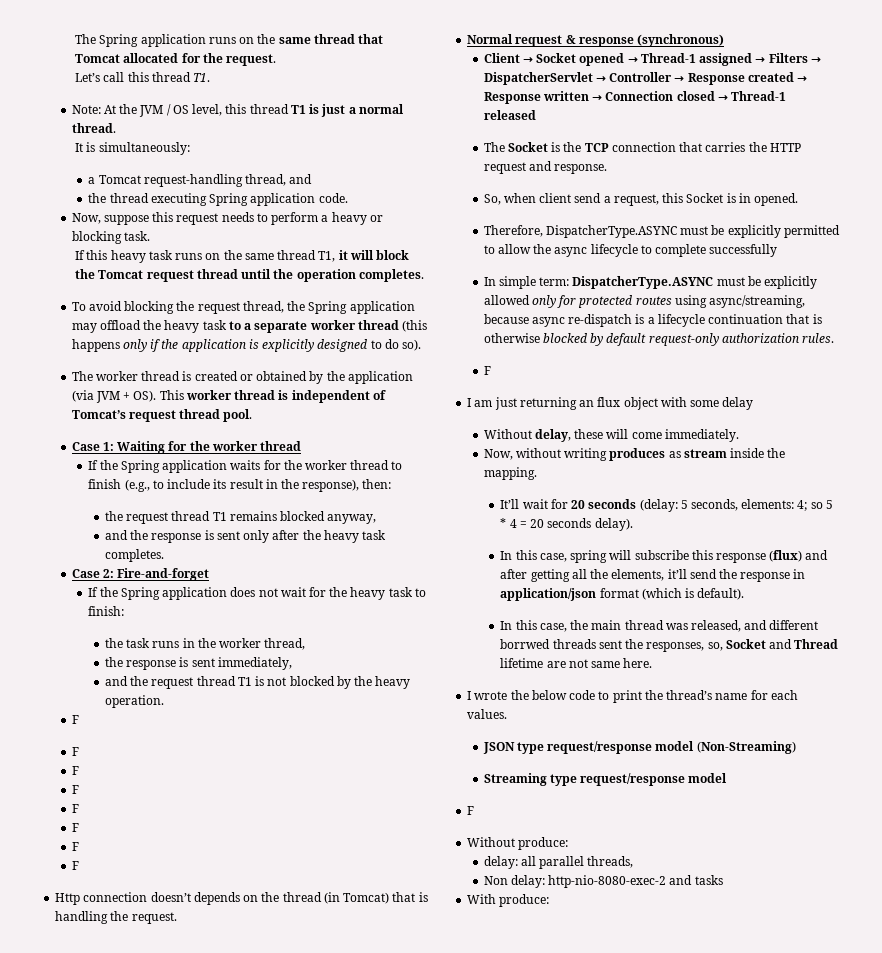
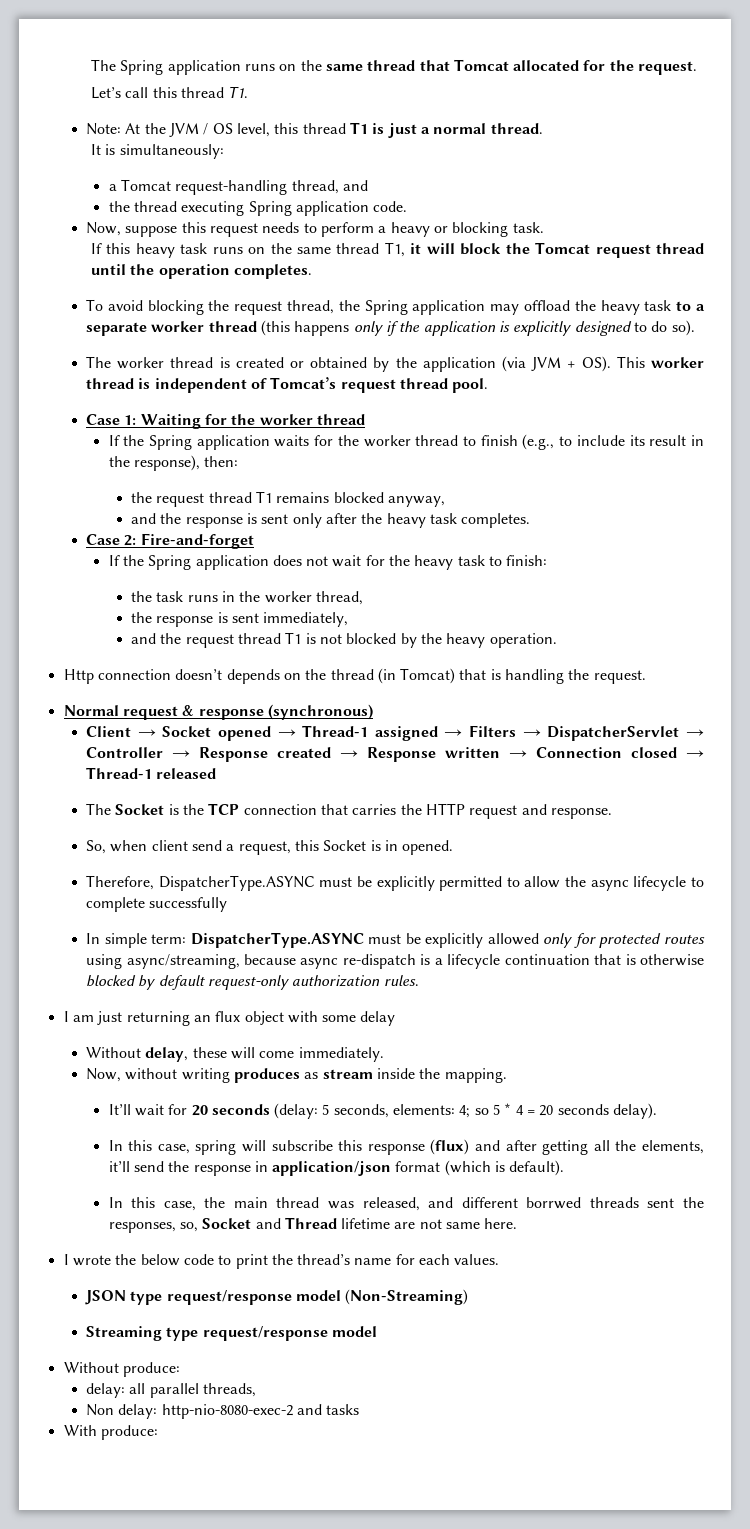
[71,715,79,724] [71,747,79,756] [71,766,79,775] [71,785,79,794] [71,804,79,813] [71,823,79,832] [71,842,79,851] [71,861,79,870] // F // F // F // F // F // F // F // F -> (557, 640) none
[483,366,491,375] // F -> (419, 980) none
[467,806,475,815] // F -> (378, 1331) none

